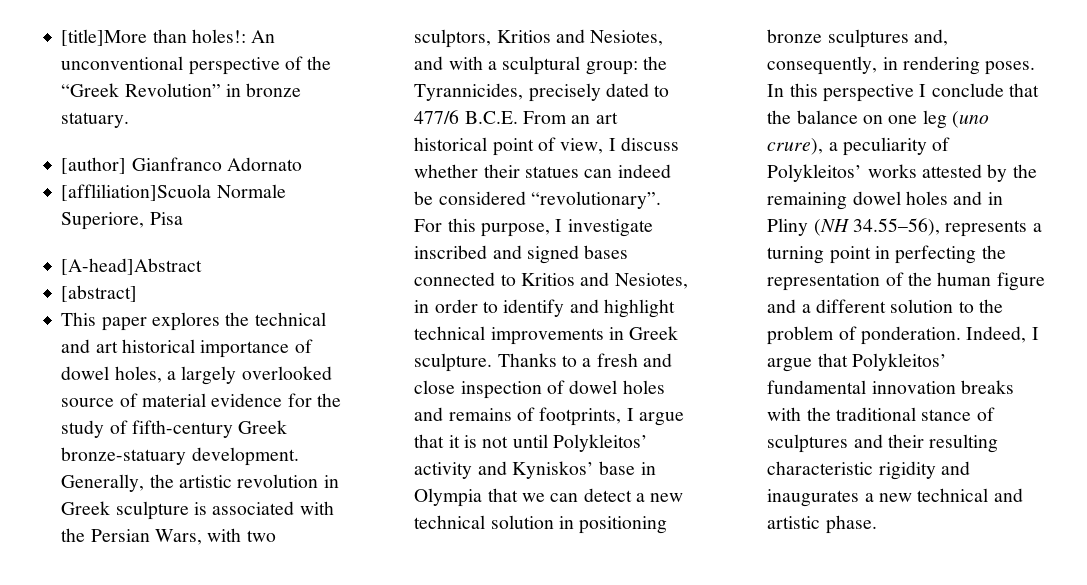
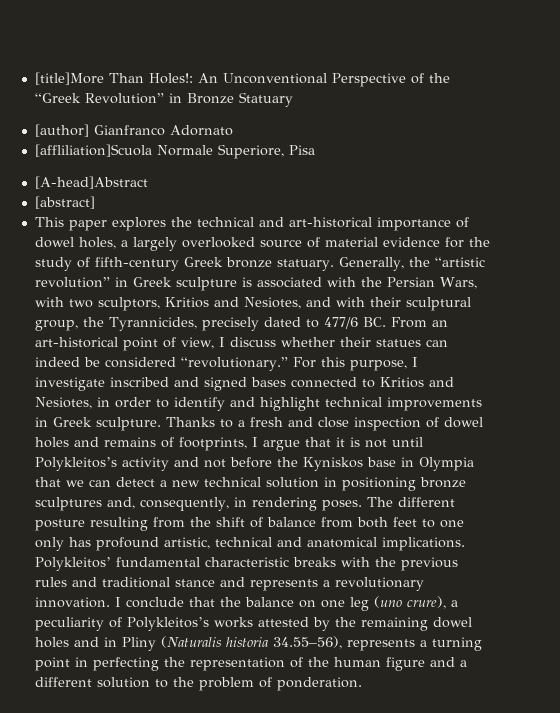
[152,29,276,43] [61,56,280,75] than holes!: An unconventional perspective -> [108,73,406,87] Than Holes!: An Unconventional Perspective
[246,83,302,97] [61,112,130,128] bronze statuary. -> [186,92,293,107] Bronze Statuary
[95,339,195,353] art historical -> [288,217,372,228] art-historical
[61,447,299,466] [61,474,319,492] bronze-statuary development. Generally, the artistic revolution -> [225,257,485,271] [34,277,110,288] bronze statuary. Generally, the “artistic revolution”
[487,56,638,75] a sculptural group: -> [369,297,471,311] [34,320,78,331] their sculptural group,
[464,111,518,124] B.C.E. -> [362,317,386,327] BC.
[595,112,618,124] [414,137,488,151] art historical -> [34,337,118,348] art-historical
[530,191,661,209] “revolutionary”. -> [180,357,288,371] “revolutionary.”
[552,434,648,452] Polykleitos’ -> [34,457,117,471] Polykleitos’s
[511,461,594,479] Kyniskos’ -> [203,457,363,471] not before the Kyniskos
[767,83,914,102] In this perspective -> [366,497,455,507] [34,517,464,531] [34,537,465,551] [34,557,458,571] [34,577,424,591] [34,597,110,608] The different posture resulting from the shift of balance from both feet to one only has profound artistic, technical and anatomical implications. Polykleitos’ fundamental characteristic breaks with the previous rules and traditional stance and represents a revolutionary innovation.
[767,164,863,182] Polykleitos’ -> [126,617,209,631] Polykleitos’s
[813,219,849,236] (NH -> [160,636,268,648] (Naturalis historia
[966,326,1039,343] [767,353,947,372] [767,380,1014,394] [767,407,995,421] [767,434,999,453] [767,461,970,480] [767,488,1023,507] [767,515,877,534] Indeed, I argue that Polykleitos’ fundamental innovation breaks with the traditional stance of sculptures and their resulting characteristic rigidity and inaugurates a new technical and artistic phase. -> (362, 684) none

